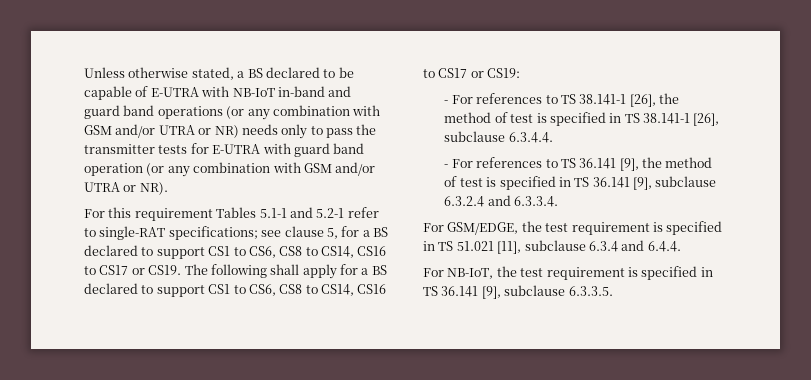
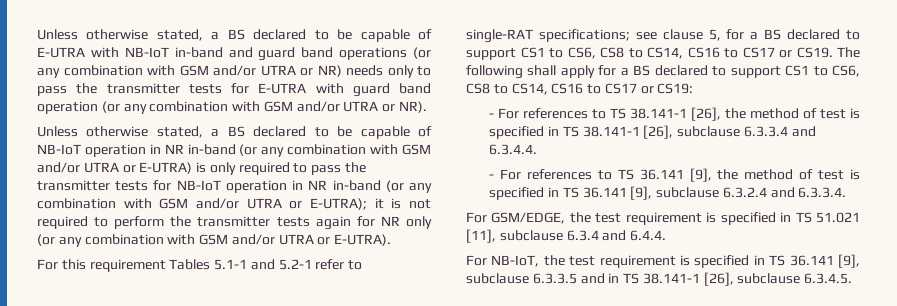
(168, 188) none -> [37,126,433,139] [37,144,431,157] [37,162,367,175] [37,180,433,193] [37,198,432,210] [37,216,432,230] [37,234,392,247] // Unless otherwise stated, a BS declared to be capable of NB-IoT operation in NR in-band (or any combination with GSM and/or UTRA or E-UTRA) is only required to pass the transmitter tests for NB-IoT operation in NR in-band (or any combination with GSM and/or UTRA or E-UTRA); it is not required to perform the transmitter tests again for NR only (or any combination with GSM and/or UTRA or E-UTRA).
(506, 136) none -> [743,126,816,137] 6.3.3.4 and
[568,286,613,296] 6.3.3.5. -> [532,272,853,286] 6.3.3.5 and in TS 38.141-1 [26], subclause 6.3.4.5.

